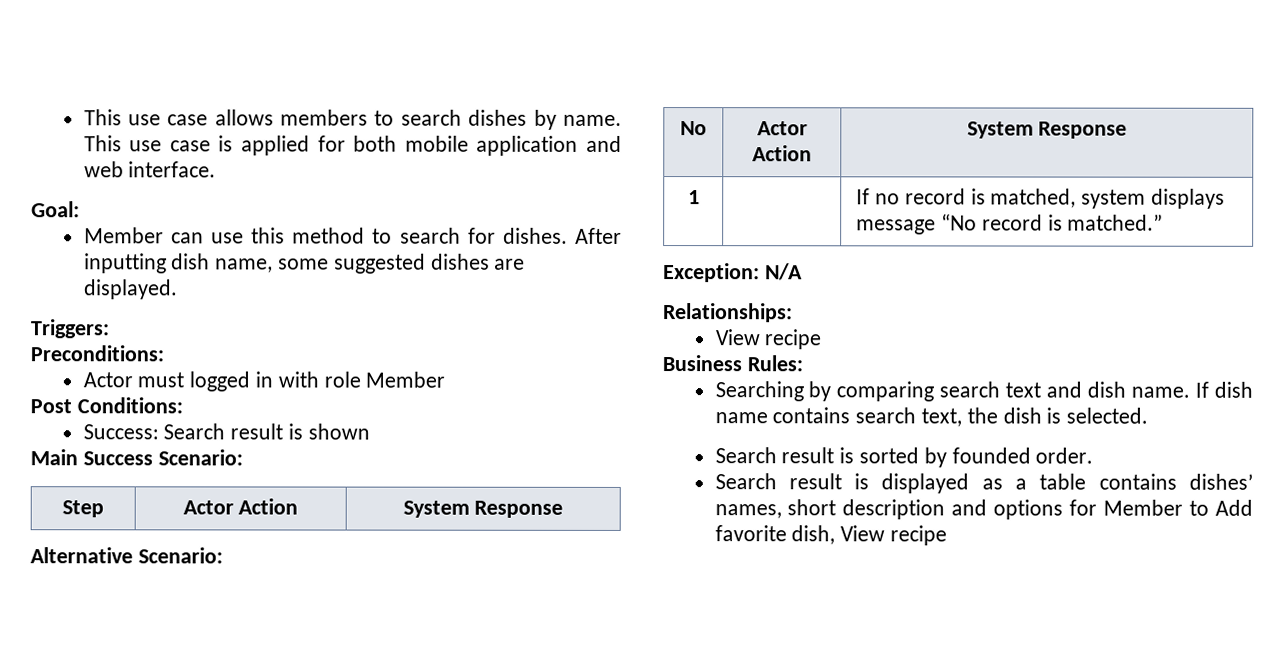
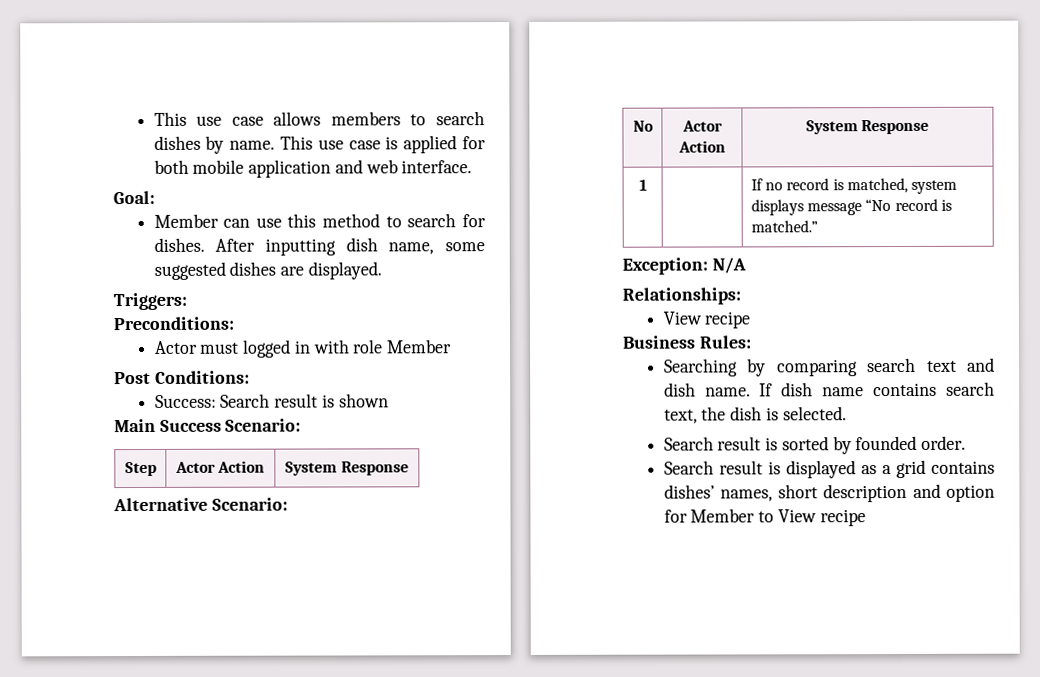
[1039,473,1087,490] table -> [895,459,926,479] grid
[993,499,1064,520] options -> [946,484,995,502] option
[1215,499,1253,516] [714,525,836,545] Add favorite dish, -> (775, 517) none

